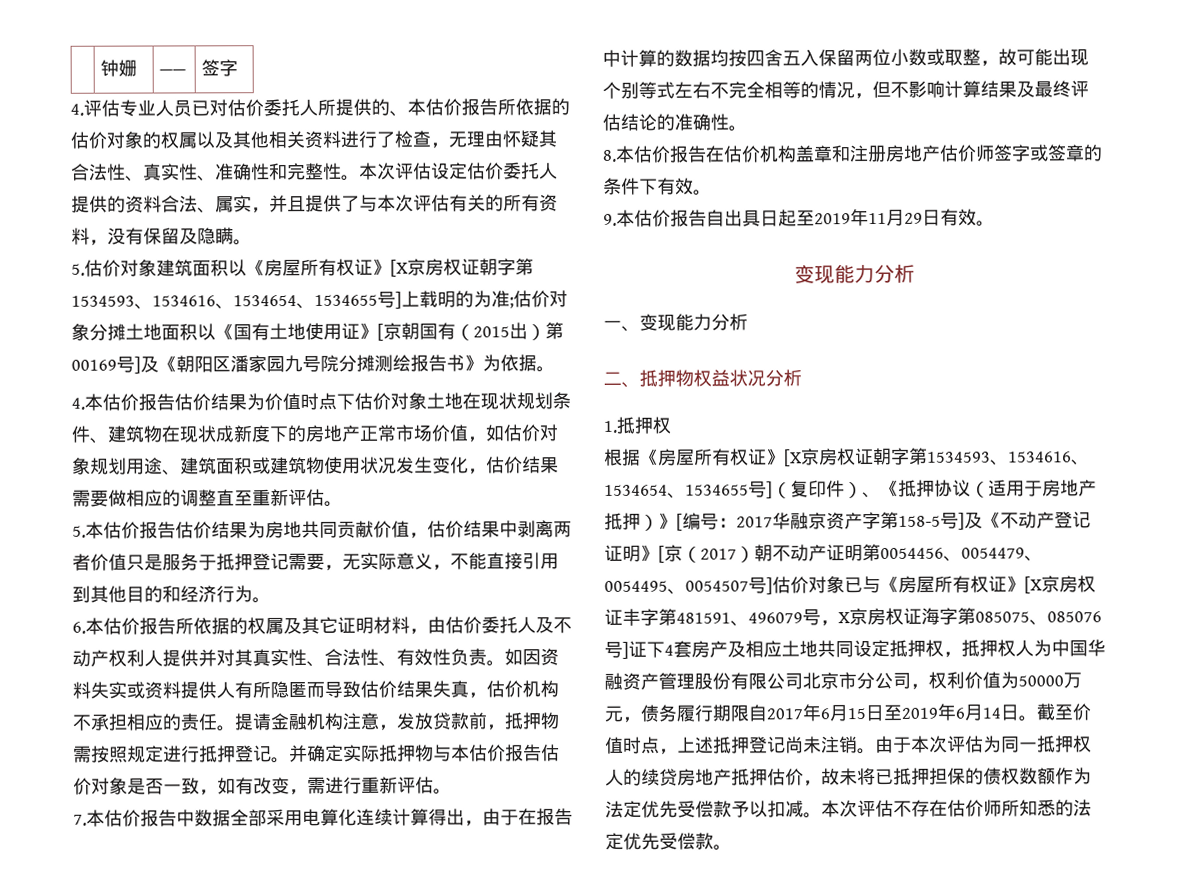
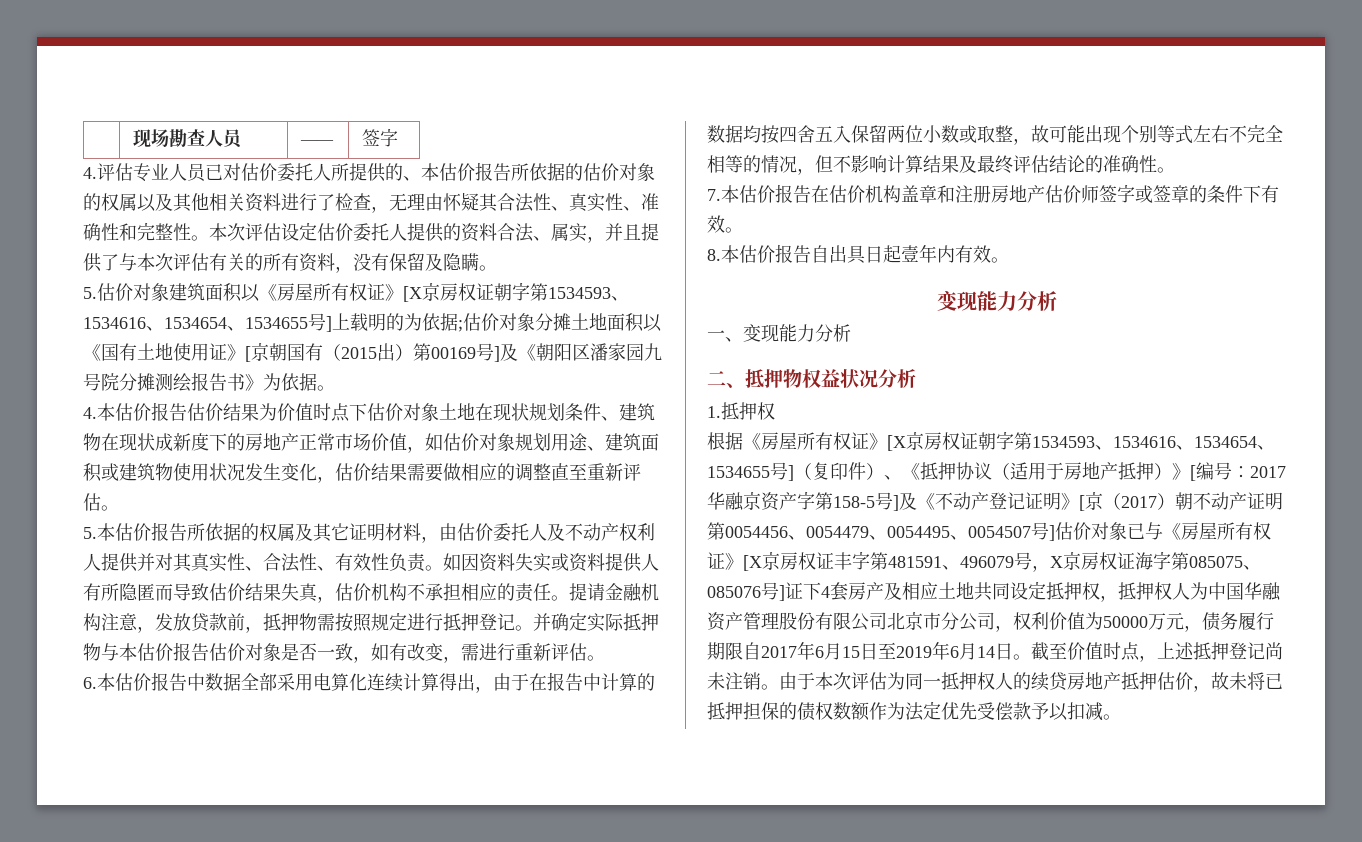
[100,59,138,77] | 钟姗 -> [132,129,244,149] | 现场勘查人员
[491,290,510,308] 准 -> [422,313,458,331] 依据
[175,520,572,539] [72,552,559,571] [72,585,271,604] [72,617,176,635] 估价结果为房地共同贡献价值，估价结果中剥离两者价值只是服务于抵押登记需要，无实际意义，不能直接引用到其他目的和经济行为。 // 6.本估价报告 -> (187, 532) none
[73,814,87,826] 7. -> [83,677,97,689] 6.
[602,149,617,162] 8. -> [707,189,721,201] 7.
[603,213,617,226] 9. -> [707,249,721,261] 8.
[796,208,941,227] 至2019年11月29日 -> [901,244,955,263] 壹年内
[821,799,1092,818] [605,832,732,851] 本次评估不存在估价师所知悉的法定优先受偿款。 -> (1121, 717) none

